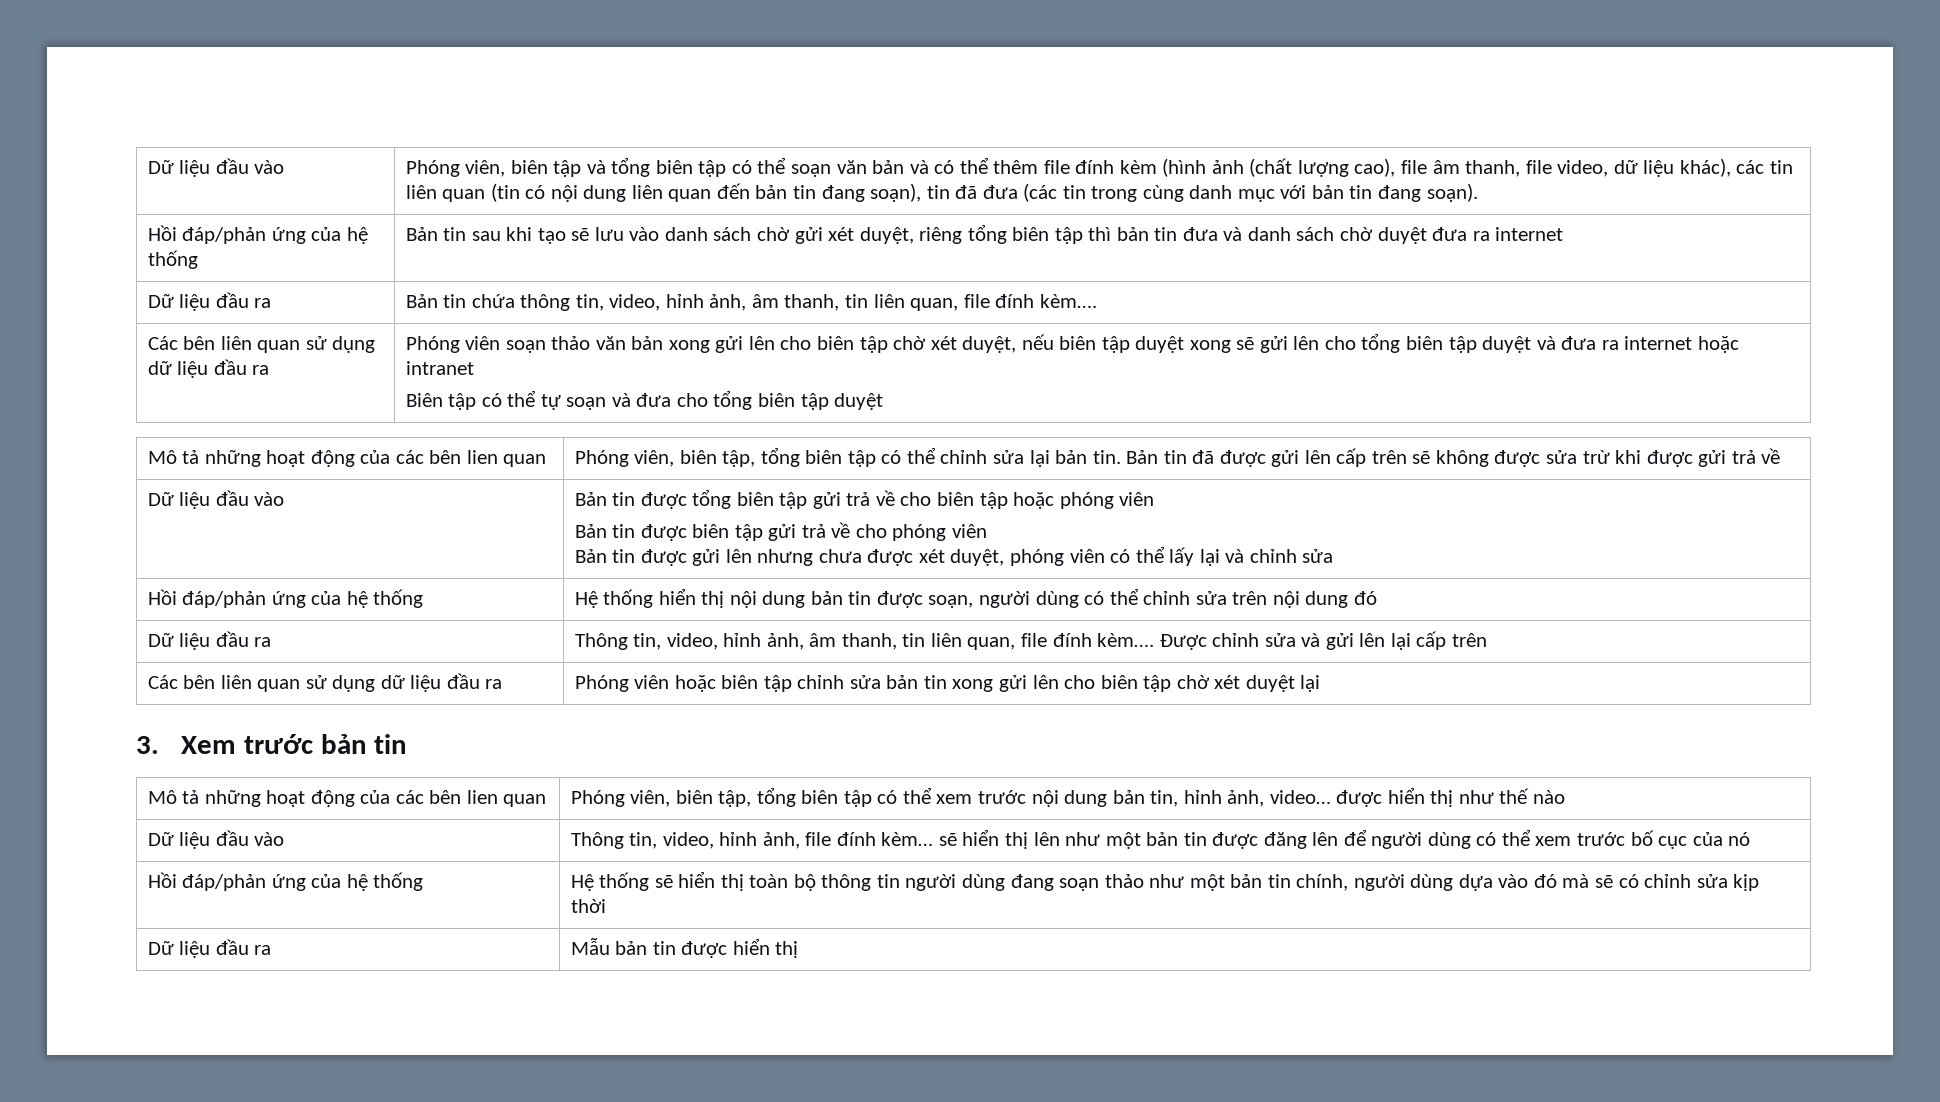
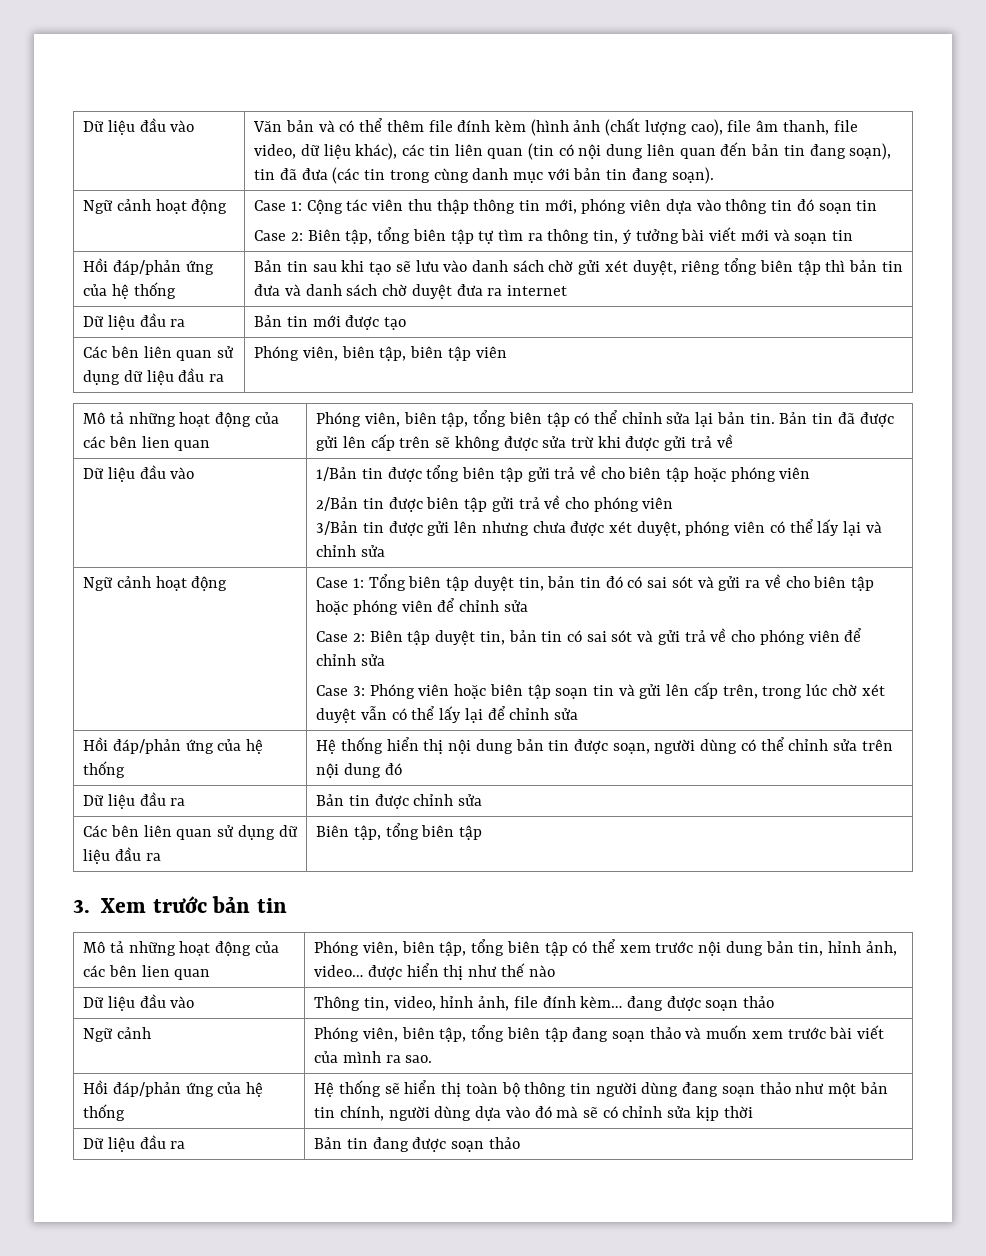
[147,158,285,177] [405,157,867,177] Dữ liệu đầu vào | Phóng viên, biên tập và tổng biên tập có thể soạn văn -> [83,118,195,135] [253,120,283,132] Dữ liệu đầu vào | Văn
(1478, 192) none -> [83,199,228,214] [254,199,878,214] [254,227,853,244] // Ngữ cảnh hoạt động | Case 1: Cộng tác viên thu thập thông tin mới, phóng viên dựa vào thông tin đó soạn tin // Case 2: Biên tập, tổng biên tập tự tìm ra thông tin, ý tưởng bài viết mới và soạn tin
[471,294,1097,311] chứa thông tin, video, hỉnh ảnh, âm thanh, tin liên quan, file đính kèm…. -> [312,315,407,330] mới được tạo
[465,333,1739,353] [405,361,474,375] [405,390,884,410] viên soạn thảo văn bản xong gửi lên cho biên tập chờ xét duyệt, nếu biên tập duyệt xong sẽ gửi lên cho tổng biên tập duyệt và đưa ra internet hoặc intranet // Biên tập có thể tự soạn và đưa cho tổng biên tập duyệt -> [302,346,507,361] viên, biên tập, biên tập viên
[574,492,607,506] Bản -> [316,467,358,481] 1/Bản
[574,524,607,538] Bản -> [316,497,359,511] 2/Bản
[574,549,607,563] Bản -> [316,521,359,535] 3/Bản
(1334, 556) none -> [83,576,228,591] [316,574,874,591] [316,598,528,615] [316,628,862,645] [316,654,385,666] [316,682,885,699] [316,706,579,723] // Ngữ cảnh hoạt động | Case 1: Tổng biên tập duyệt tin, bản tin đó có sai sót và gửi ra về cho biên tập hoặc phóng viên để chỉnh sửa // Case 2: Biên tập duyệt tin, bản tin có sai sót và gửi trả về cho phóng viên để chỉnh sửa // Case 3: Phóng viên hoặc biên tập soạn tin và gửi lên cấp trên, trong lúc chờ xét duyệt vẫn có thể lấy lại để chỉnh sửa
[574,631,1487,650] Thông tin, video, hỉnh ảnh, âm thanh, tin liên quan, file đính kèm…. Được chỉnh sửa và gửi lên lại cấp trên -> [316,794,483,809] Bản tin được chỉnh sửa
[574,675,1321,692] Phóng viên hoặc biên tập chỉnh sửa bản tin xong gửi lên cho biên tập chờ xét duyệt lại -> [316,823,483,840] Biên tập, tổng biên tập
[938,829,1751,849] sẽ hiển thị lên như một bản tin được đăng lên để người dùng có thể xem trước bố cục của nó -> [627,996,775,1011] [83,1027,151,1042] [314,1025,885,1042] [314,1051,433,1063] đang được soạn thảo // Ngữ cảnh | Phóng viên, biên tập, tổng biên tập đang soạn thảo và muốn xem trước bài viết của mình ra sao.
[570,938,799,958] Mẫu bản tin được hiển thị -> [314,1137,520,1152] Bản tin đang được soạn thảo

